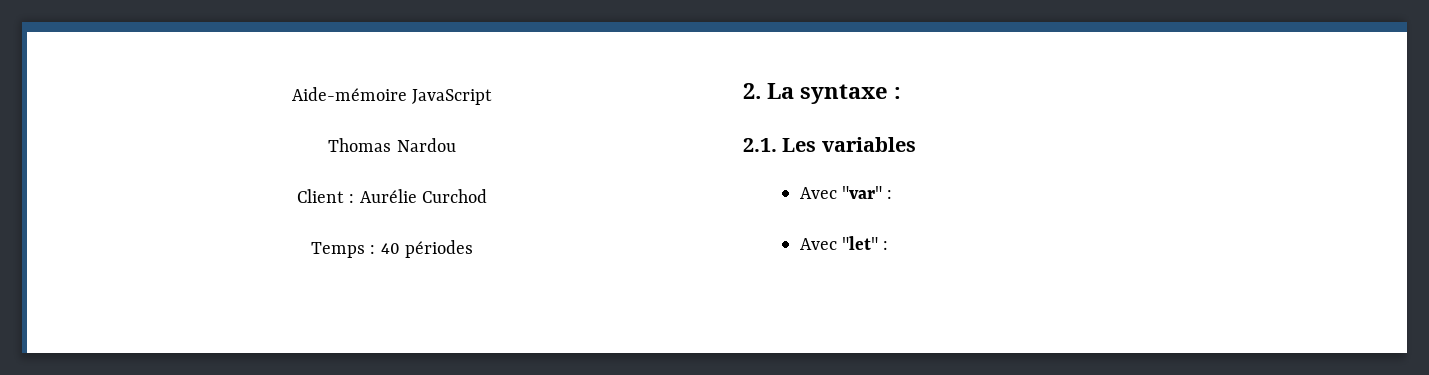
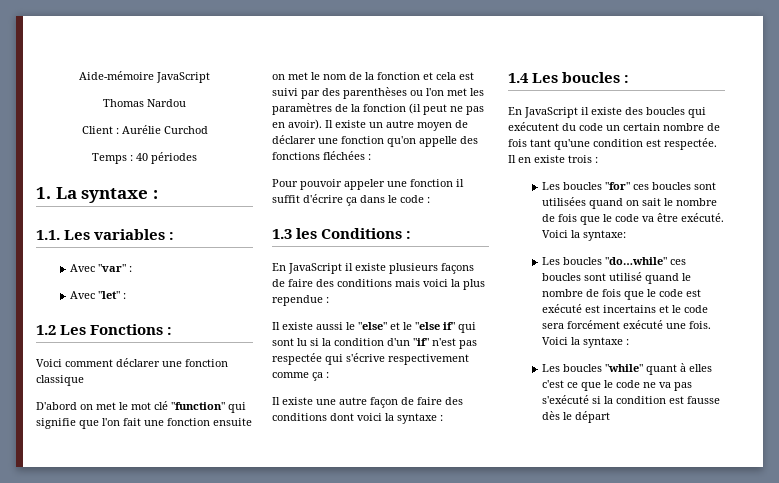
[743,83,761,99] 2. -> [36,187,51,199] 1.
[743,138,777,152] 2.1. -> [36,230,60,240] 1.1.
(916, 144) none -> [169,232,175,240] :
(889, 245) none -> [36,324,173,335] [36,358,228,367] [36,375,84,386] [36,401,246,413] [36,418,252,429] [272,72,474,80] [272,87,484,99] [272,103,484,115] [272,119,468,131] [272,135,478,147] [272,151,371,160] [272,179,464,190] [272,194,430,206] [272,228,412,239] [272,263,474,274] [272,279,485,290] [272,295,329,306] [272,322,476,333] [272,338,477,349] [272,353,469,365] [272,372,329,381] [272,397,463,408] [272,413,443,424] [508,72,630,83] [508,107,706,118] [508,122,720,131] [508,138,717,150] [508,155,598,163] [541,182,716,190] [541,197,717,209] [541,213,724,225] [541,230,626,241] [541,257,686,265] [541,272,691,284] [541,289,701,300] [541,304,708,313] [541,320,711,329] [541,337,629,348] [541,363,712,375] [541,380,692,391] [541,395,720,404] [541,411,610,423] // 1.2 Les Fonctions : // Voici comment déclarer une fonction classique // D'abord on met le mot clé "function" qui signifie que l'on fait une fonction ensuite on met le nom de la fonction et cela est suivi par des parenthèses ou l'on met les paramètres de la fonction (il peut ne pas en avoir). Il existe un autre moyen de déclarer une fonction qu'on appelle des fonctions fléchées : // Pour pouvoir appeler une fonction il suffit d'écrire ça dans le code : // 1.3 les Conditions : // En JavaScript il existe plusieurs façons de faire des conditions mais voici la plus rependue : // Il existe aussi le "else" et le "else if" qui sont lu si la condition d'un "if" n'est pas respectée qui s'écrive respectivement comme ça : // Il existe une autre façon de faire des conditions dont voici la syntaxe : // 1.4 Les boucles : // En JavaScript il existe des boucles qui exécutent du code un certain nombre de fois tant qu'une condition est respectée. Il en existe trois : // Les boucles "for" ces boucles sont utilisées quand on sait le nombre de fois que le code va être exécuté. Voici la syntaxe: // Les boucles "do…while" ces boucles sont utilisé quand le nombre de fois que le code est exécuté est incertains et le code sera forcément exécuté une fois. Voici la syntaxe : // Les boucles "while" quant à elles c'est ce que le code ne va pas s'exécuté si la condition est fausse dès le départ

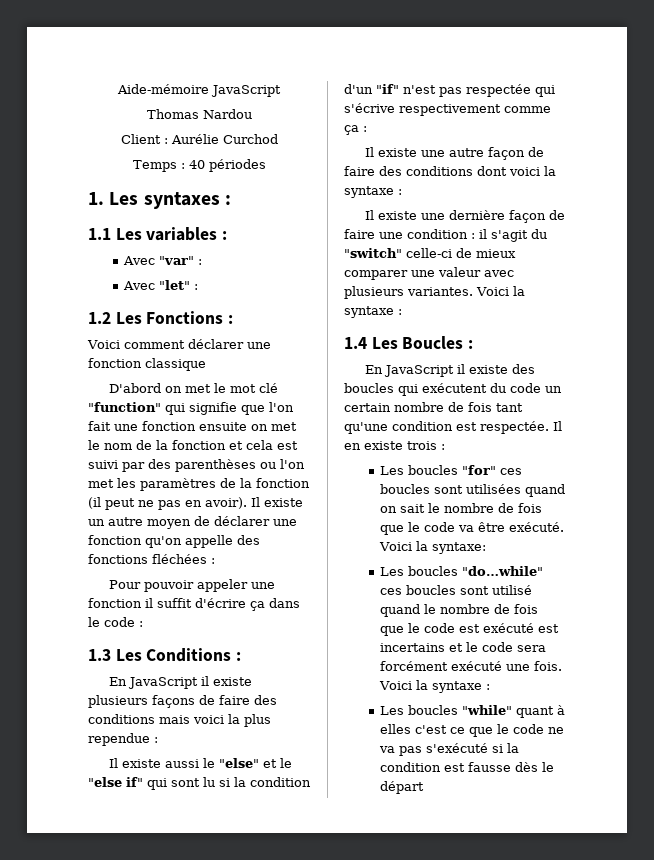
[55,187,158,203] [36,230,60,240] La syntaxe : // 1.1. -> [109,192,231,209] [88,228,111,240] Les syntaxes : // 1.1
[296,228,318,239] les -> [115,649,142,661] Les
(443, 418) none -> [364,210,565,223] [344,229,547,242] [344,248,516,258] [344,267,514,280] [344,286,525,299] [344,306,402,318] // Il existe une dernière façon de faire une condition : il s'agit du "switch" celle-ci de mieux comparer une valeur avec plusieurs variantes. Voici la syntaxe :
[562,72,621,83] boucles -> [402,336,464,349] Boucles

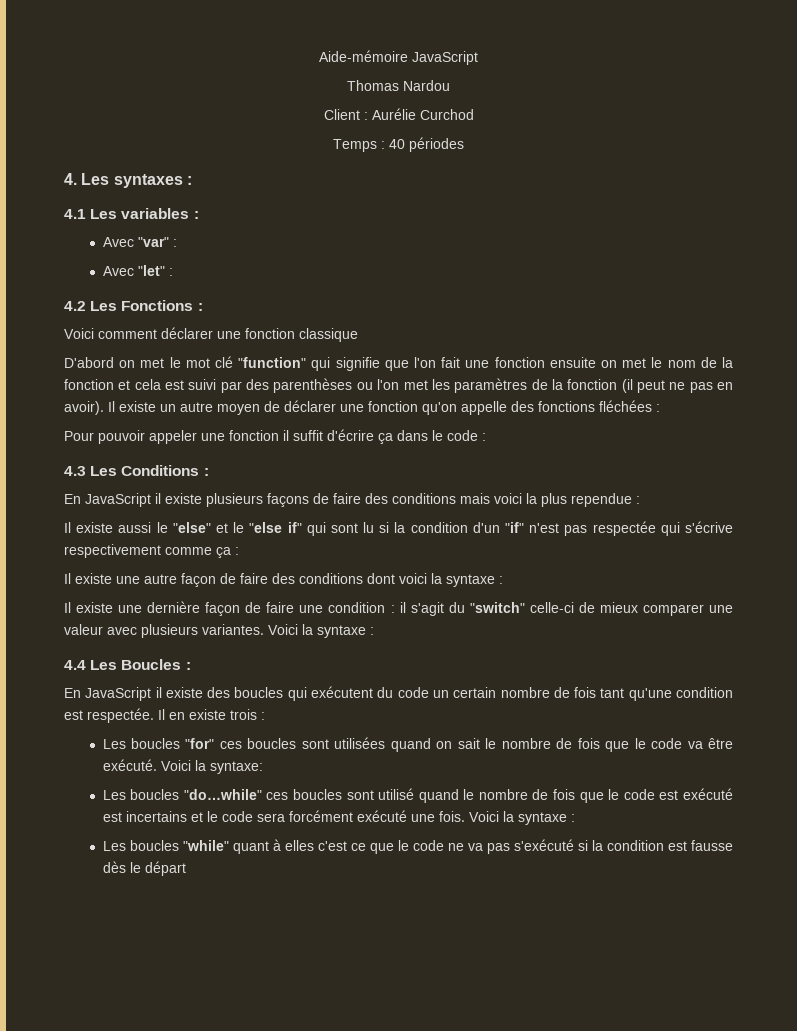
[88,192,104,205] 1. -> [64,173,77,185] 4.
[88,228,111,240] 1.1 -> [64,209,86,219] 4.1
[88,312,111,324] 1.2 -> [64,301,86,311] 4.2
[88,649,111,661] 1.3 -> [64,466,86,476] 4.3
[344,337,367,349] 1.4 -> [64,660,86,670] 4.4

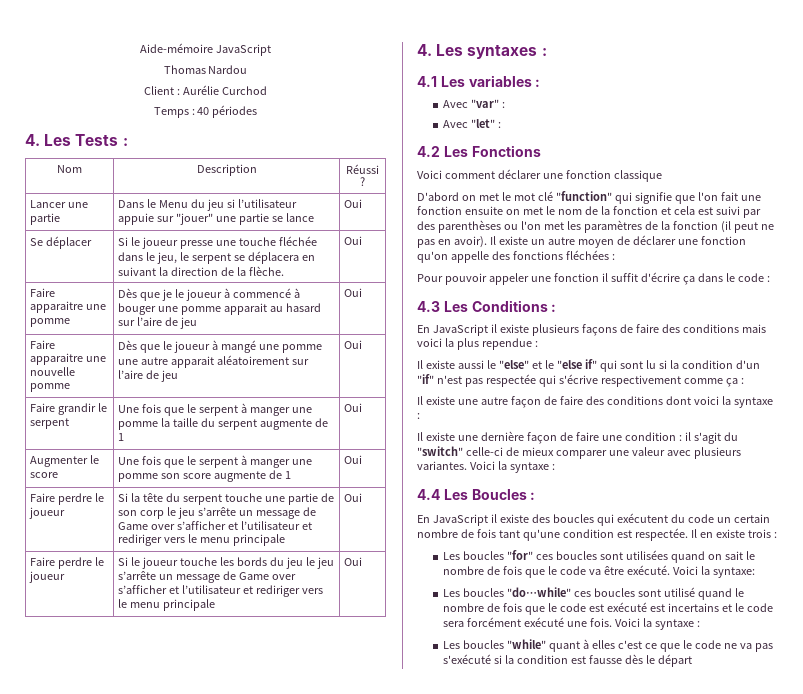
(464, 144) none -> [25,134,128,146] [57,165,82,173] [196,164,257,176] [346,164,379,174] [360,177,365,186] [30,200,89,208] [30,213,61,225] [118,199,298,211] [118,213,315,225] [344,199,363,208] [30,236,93,249] [118,236,318,249] [118,251,316,264] [118,266,285,276] [344,236,363,245] [30,288,56,297] [30,301,107,313] [30,318,71,327] [118,288,301,301] [118,303,322,315] [118,317,198,329] [344,288,363,297] [30,340,56,349] [30,353,107,365] [30,367,76,376] [30,383,71,392] [118,340,323,353] [118,355,310,368] [118,370,179,382] [344,340,363,349] [30,403,108,415] [30,418,70,429] [118,403,313,416] [118,418,329,430] [118,433,125,441] [344,403,363,412] [30,455,100,467] [30,472,59,478] [118,455,313,468] [118,470,292,482] [344,455,363,464] [30,493,105,505] [29,507,66,519] [118,493,335,505] [118,507,317,519] [118,521,313,530] [118,534,286,546] [344,493,363,502] [30,557,105,569] [29,571,66,583] [118,557,335,569] [118,571,297,583] [118,585,324,597] [118,599,216,611] [344,557,363,566] // 4. Les Tests : // Nom | Description | Réussi ? // Lancer une partie | Dans le Menu du jeu si l’utilisateur appuie sur "jouer" une partie se lance | Oui // Se déplacer | Si le joueur presse une touche fléchée dans le jeu, le serpent se déplacera en suivant la direction de la flèche. | Oui // Faire apparaitre une pomme | Dès que je le joueur à commencé à bouger une pomme apparait au hasard sur l’aire de jeu | Oui // Faire apparaitre une nouvelle pomme | Dès que le joueur à mangé une pomme une autre apparait aléatoirement sur l’aire de jeu | Oui // Faire grandir le serpent | Une fois que le serpent à manger une pomme la taille du serpent augmente de 1 | Oui // Augmenter le score | Une fois que le serpent à manger une pomme son score augmente de 1 | Oui // Faire perdre le joueur | Si la tête du serpent touche une partie de son corp le jeu s’arrête un message de Game over s’afficher et l’utilisateur et rediriger vers le menu principale | Oui // Faire perdre le joueur | Si le joueur touche les bords du jeu le jeu s’arrête un message de Game over s’afficher et l’utilisateur et rediriger vers le menu principale | Oui
[197,303,203,311] : -> (541, 151) none

